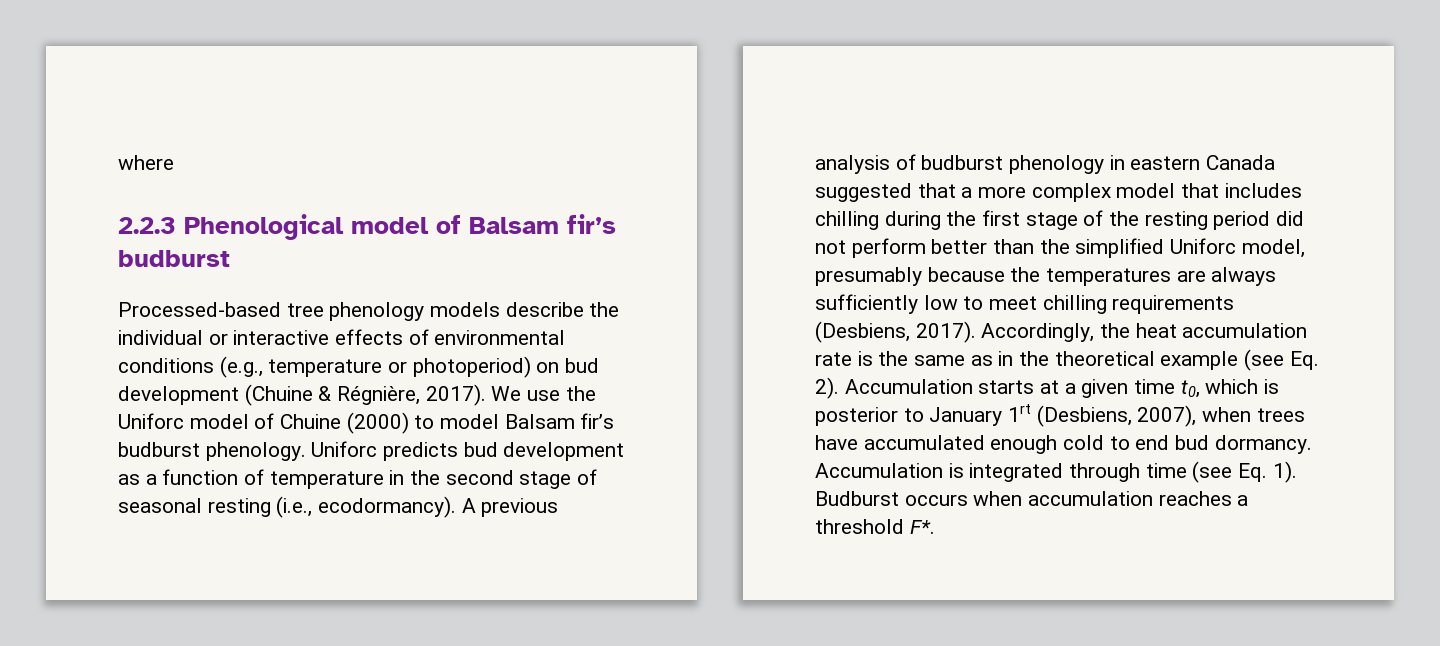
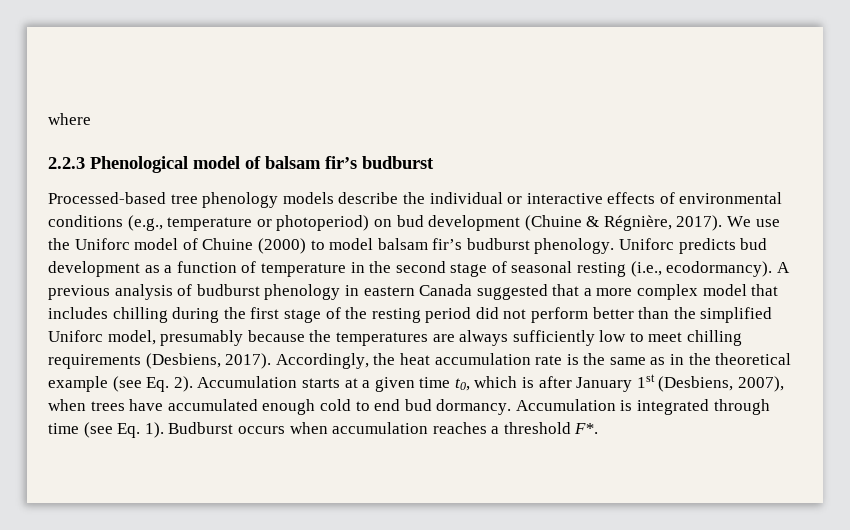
[469,217,559,234] Balsam -> [265,156,321,169] balsam
[504,414,575,429] Balsam -> [377,238,428,250] balsam
[815,404,1032,426] posterior to January 1rt -> [538,374,655,392] after January 1st

